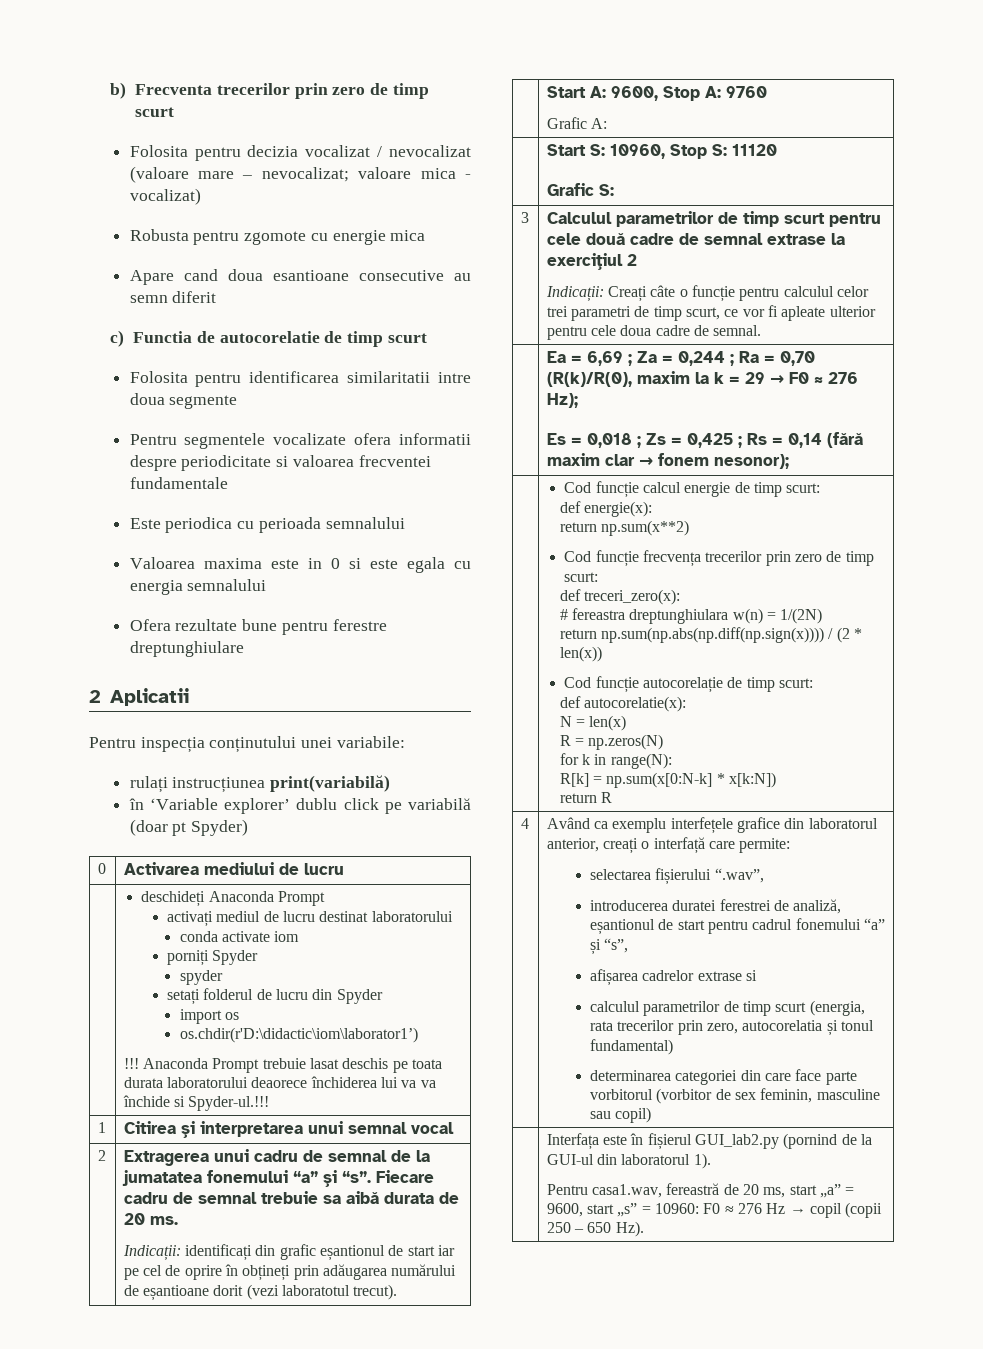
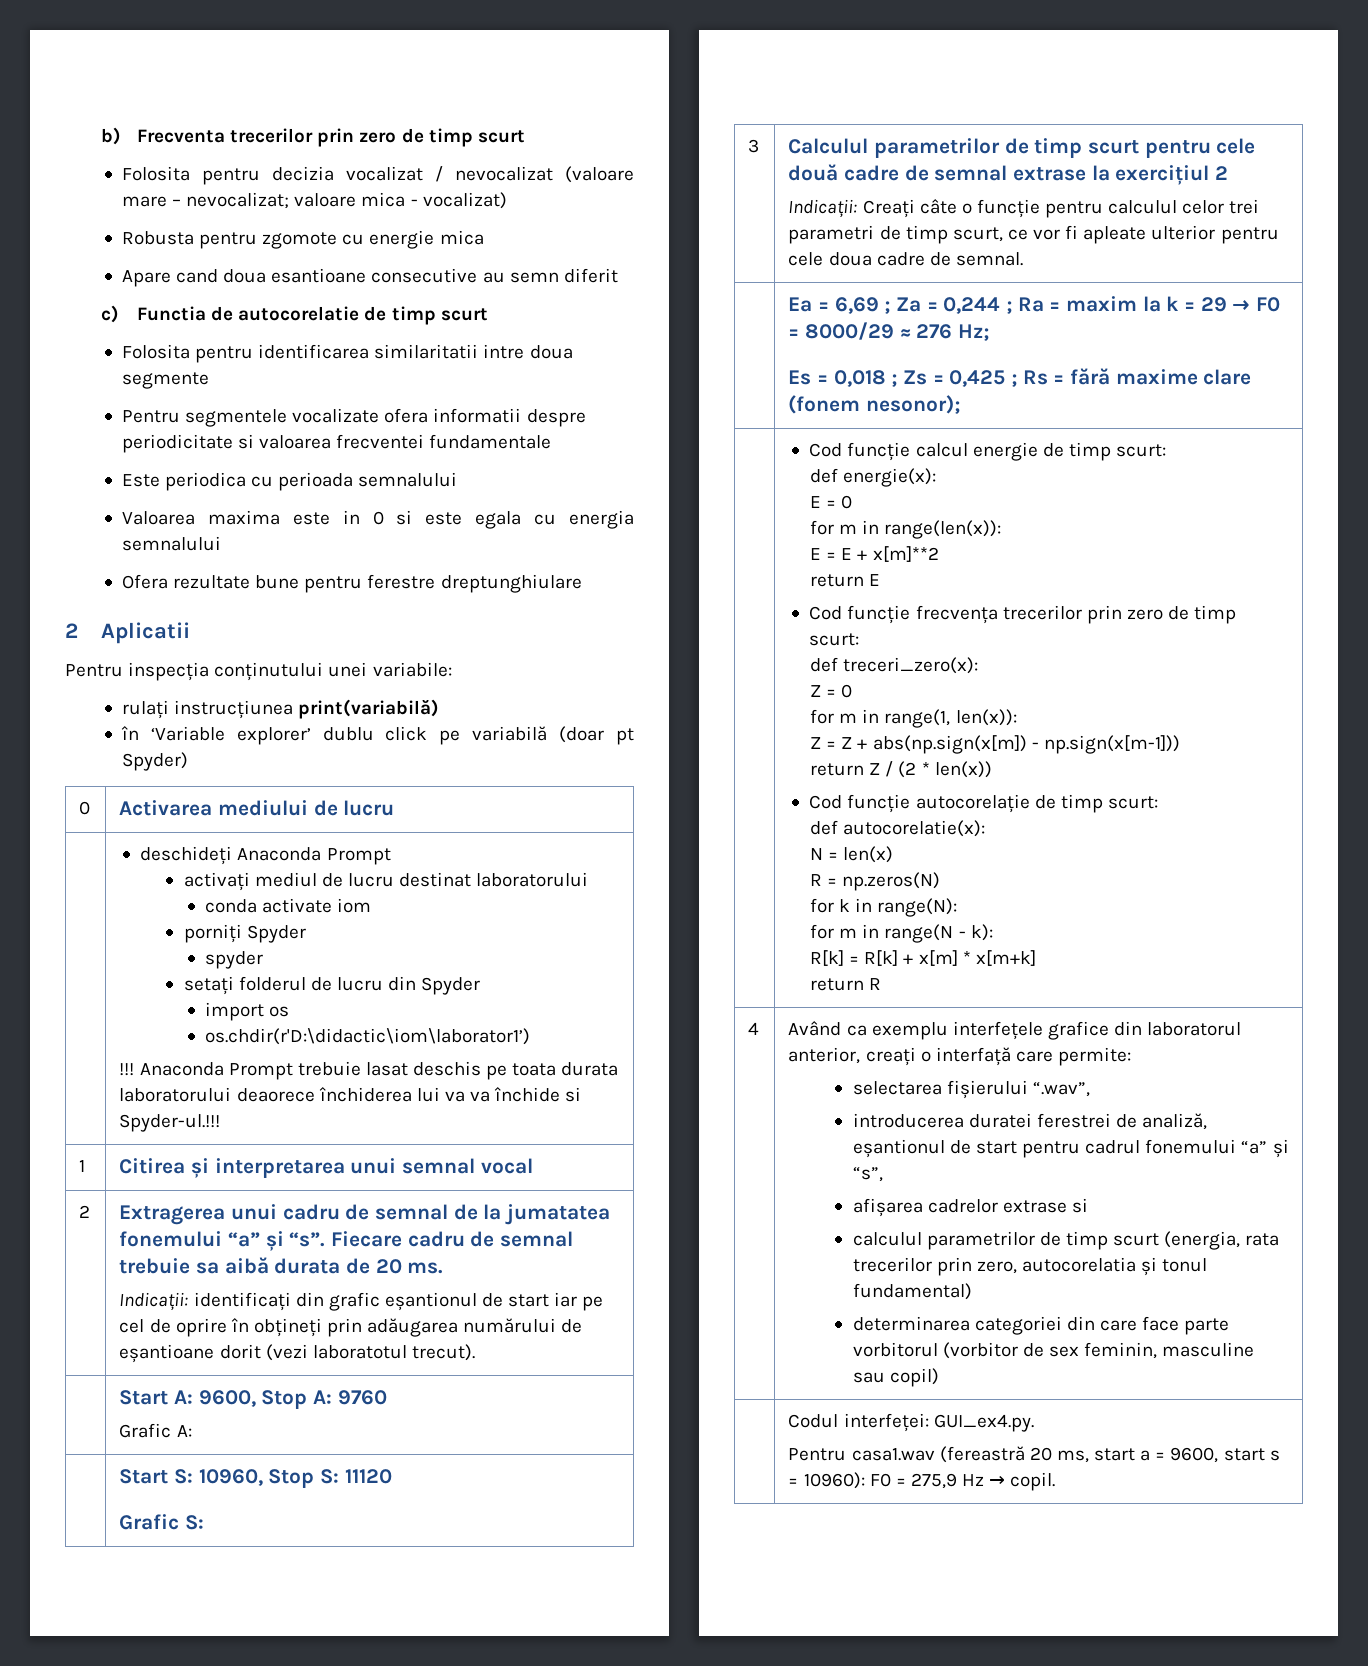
[779,351,815,366] [546,372,632,387] 0,70 (R(k)/R(0), -> (1061, 306) none
[813,372,858,384] [546,393,578,408] ≈ 276 Hz); -> [788,322,990,341] = 8000/29 ≈ 276 Hz;
[787,432,863,448] [546,453,709,466] 0,14 (fără maxim clar → fonem -> [1070,368,1252,385] [788,395,861,414] fără maxime clare (fonem
[559,520,689,536] // return np.sum(x**2) -> [810,495,853,509] [810,520,1002,539] [810,546,939,562] [810,574,881,587] // E = 0 // for m in range(len(x)): // E = E + x[m]**2 // return E
[559,608,823,624] [559,627,824,643] # fereastra dreptunghiulara w(n) = 1/(2N) // return np.sum(np.abs(np.diff(np.sign(x)))) -> [810,684,853,698] [810,709,1017,728] [810,735,1180,754] [810,763,881,776] Z = 0 // for m in range(1, len(x)): // Z = Z + abs(np.sign(x[m]) - np.sign(x[m-1])) // return Z
[559,772,776,788] R[k] = np.sum(x[0:N-k] * x[k:N]) -> [810,924,993,943] [810,950,1036,966] for m in range(N - k): // R[k] = R[k] + x[m] * x[m+k]
[546,1133,872,1150] [546,1153,711,1169] [546,1183,739,1198] Interfața este în fișierul GUI_lab2.py (pornind de la GUI-ul din laboratorul 1). // Pentru casa1.wav, fereastră de -> [788,1413,1034,1432] [788,1446,1025,1463] Codul interfeței: GUI_ex4.py. // Pentru casa1.wav (fereastră
[819,1184,841,1198] „a” -> [1140,1450,1151,1461] a
[617,1202,883,1218] [546,1221,644,1237] „s” = 10960: F0 ≈ 276 Hz → copil (copii 250 – 650 Hz). -> [1269,1450,1280,1461] [788,1472,1056,1491] s = 10960): F0 = 275,9 Hz → copil.

